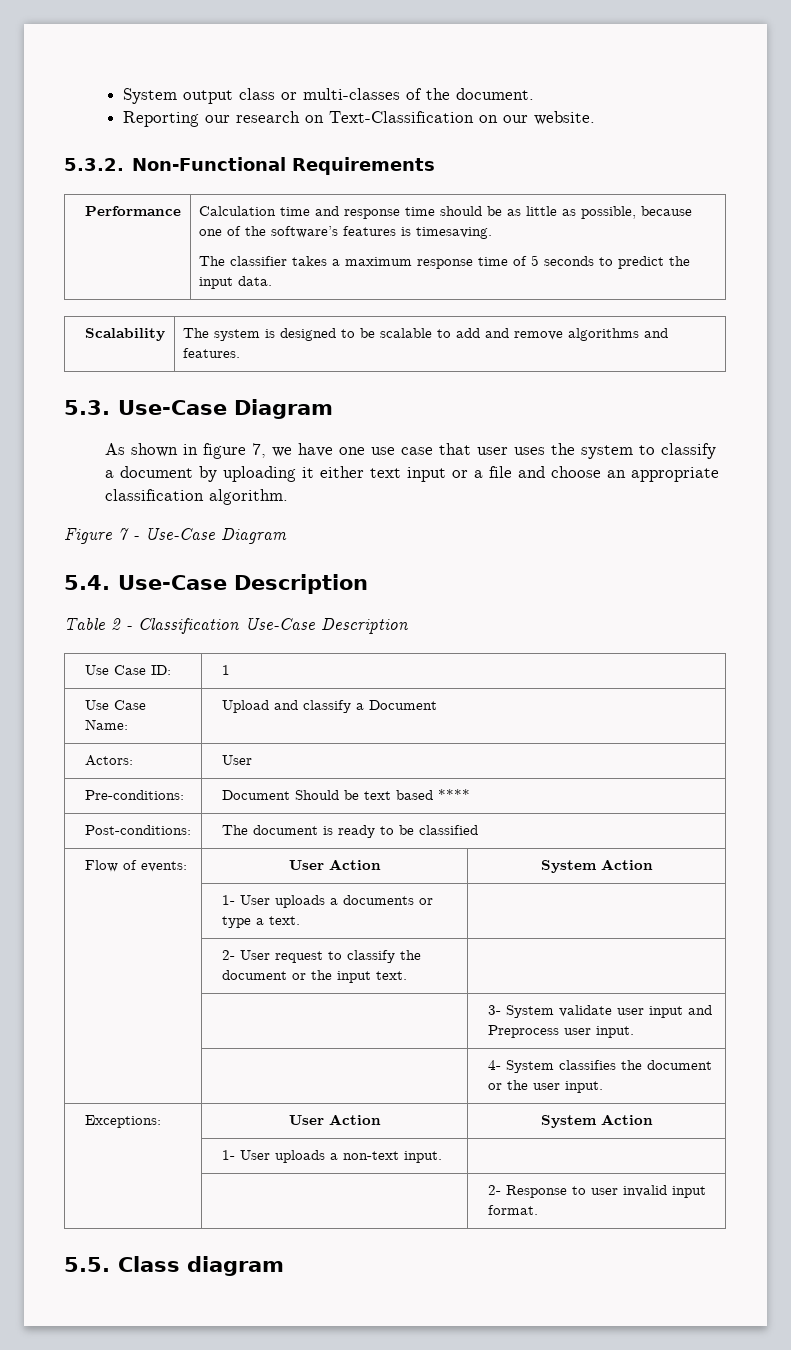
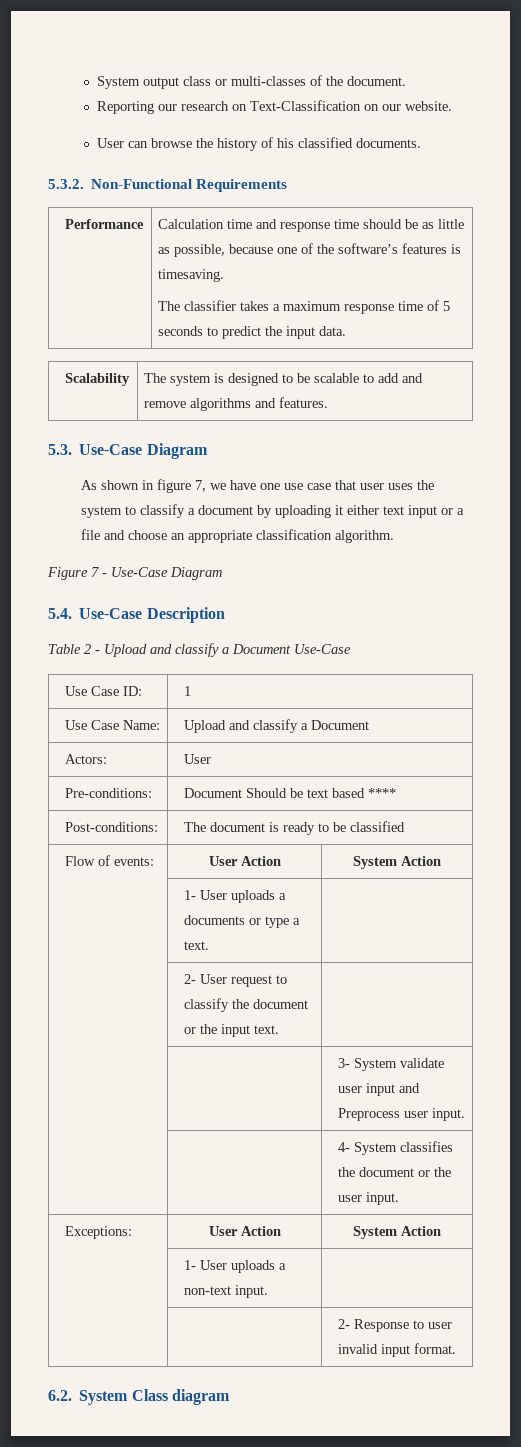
(596, 118) none -> [97,137,422,151] // User can browse the history of his classified documents.
[138,618,408,634] Classification Use-Case Description -> [104,643,351,657] Upload and classify a Document Use-Case
[64,1257,110,1272] 5.5. -> [48,1390,129,1405] 6.2. System

